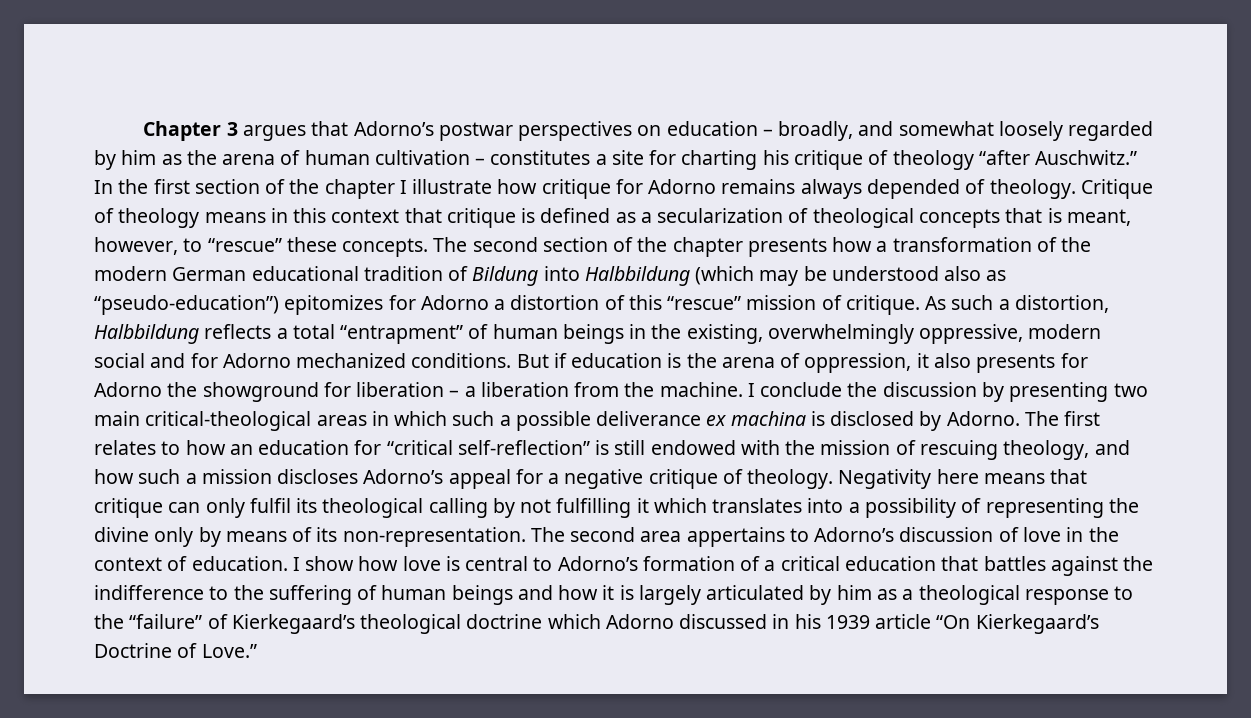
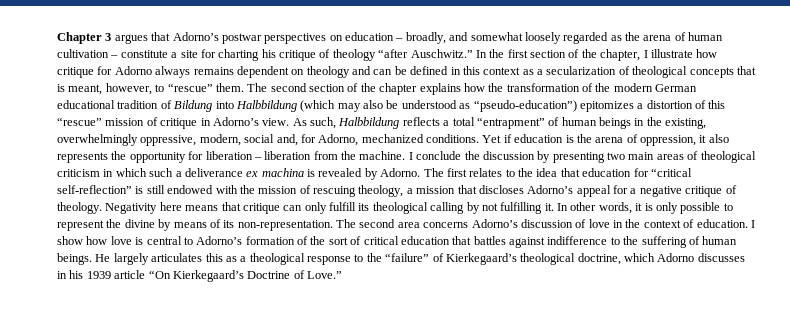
[94,150,157,170] by him -> (609, 38) none
[490,150,591,165] constitutes -> [120,50,168,58] constitute
[324,179,395,199] chapter -> [600,49,641,61] chapter,
[721,179,1153,199] [94,208,611,228] remains always depended of theology. Critique of theology means in this context that critique is defined -> [155,66,521,78] always remains dependent on theology and can be defined in this context
[286,237,429,257] these concepts. -> [215,83,244,92] them.
[747,237,888,257] presents how a -> [419,83,504,95] explains how the
(799, 278) none -> [363,100,383,109] also
[944,266,982,281] also -> (457, 104) none
[388,295,489,310] for Adorno -> (634, 106) none
[845,295,1109,315] critique. As such a distortion, -> [160,117,336,129] critique in Adorno’s view. As such,
[1028,324,1102,339] [94,353,291,368] modern social and for Adorno -> [199,134,359,146] modern, social and, for Adorno,
[516,354,549,368] But -> [482,135,502,143] Yet
[976,353,1088,373] [94,382,319,402] presents for Adorno the showground -> [57,151,186,163] represents the opportunity
[464,386,476,397] a -> (262, 158) none
[145,411,367,431] critical-theological areas -> [656,151,756,163] [57,169,100,177] areas of theological criticism
[515,411,591,431] possible -> (182, 174) none
[830,411,915,426] disclosed -> [318,168,363,177] revealed
[185,440,253,455] how an -> [518,168,580,177] the idea that
[1094,440,1130,455] [94,469,181,484] and how such -> (404, 191) none
(272, 476) none -> [457,185,477,194] that
[249,498,291,513] fulfil -> [329,202,356,211] fulfill
[636,498,1104,518] it which translates into a possibility of representing -> [544,202,733,214] [57,220,104,231] it. In other words, it is only possible to represent
[154,527,194,547] only -> (155, 223) none
[686,527,809,547] appertains to -> [423,222,469,228] concerns
[764,560,776,571] a -> [310,236,362,245] the sort of
[1123,556,1154,571] the -> (545, 242) none
[451,585,872,605] beings and how it is largely articulated by him -> [57,253,223,265] beings. He largely articulates this
[466,614,543,629] doctrine -> [577,253,621,265] doctrine,
[679,614,768,629] discussed -> [697,253,745,262] discusses

